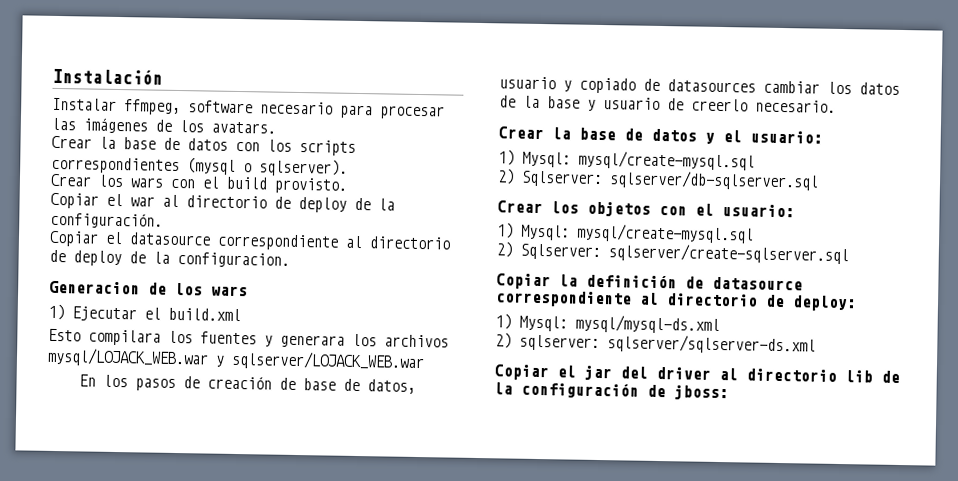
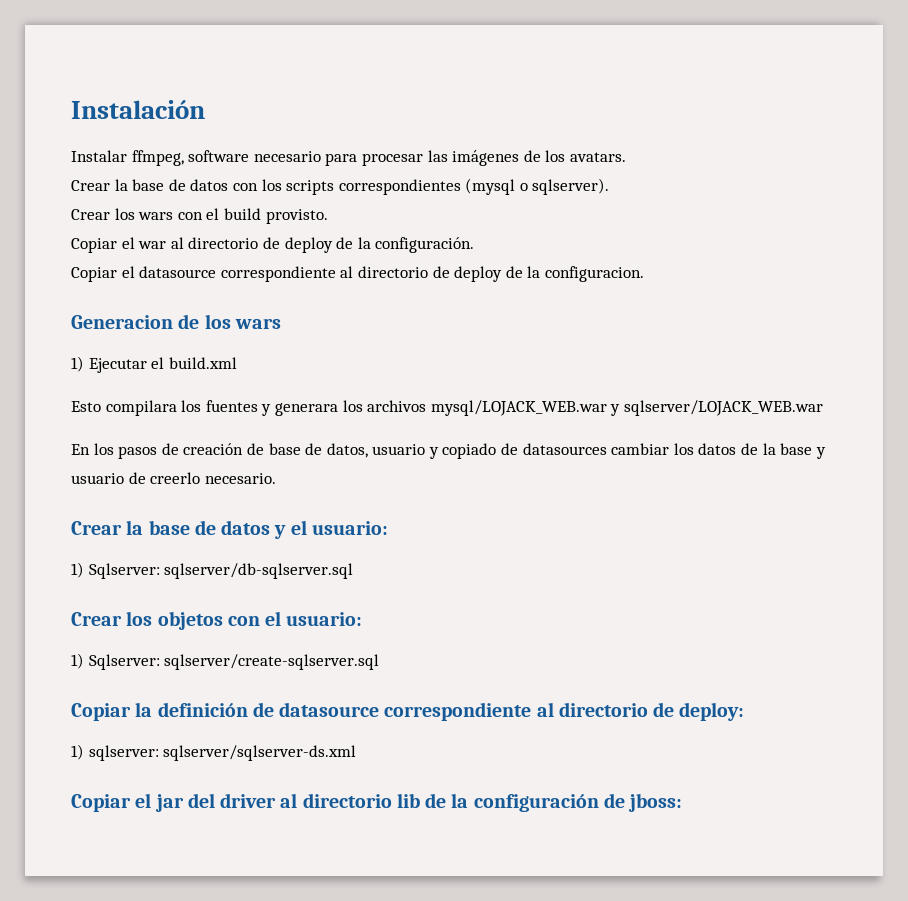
[522,150,755,171] [497,168,515,185] Mysql: mysql/create-mysql.sql // 2) -> (84, 570) none
[521,223,754,244] [496,241,513,258] Mysql: mysql/create-mysql.sql // 2) -> (84, 661) none
[519,314,720,335] [495,332,512,349] Mysql: mysql/mysql-ds.xml // 2) -> (84, 752) none

